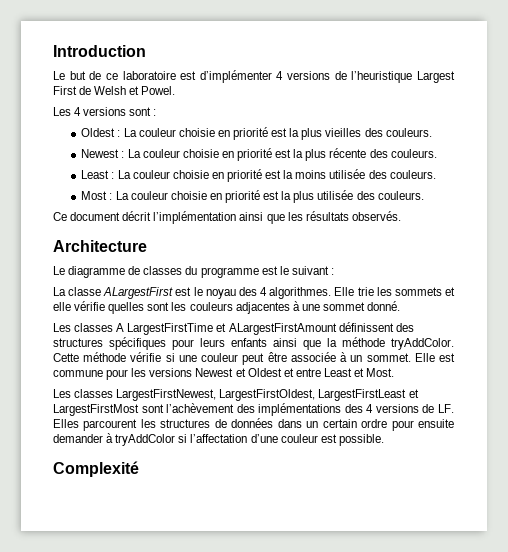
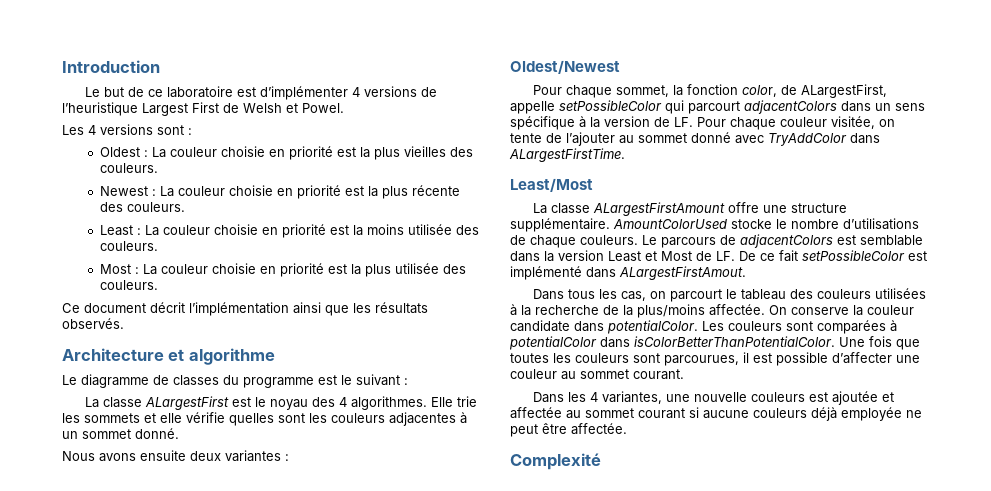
(147, 246) none -> [168,348,275,365] et algorithme
[301,304,320,311] une -> [62,431,78,439] un
[53,322,414,335] [53,337,454,350] [53,352,455,365] [53,368,395,380] [53,389,419,401] [53,403,454,416] [53,418,454,431] [53,433,384,446] Les classes A LargestFirstTime et ALargestFirstAmount définissent des structures spécifiques pour leurs enfants ainsi que la méthode tryAddColor. Cette méthode vérifie si une couleur peut être associée à un sommet. Elle est commune pour les versions Newest et Oldest et entre Least et Most. // Les classes LargestFirstNewest, LargestFirstOldest, LargestFirstLeast et LargestFirstMost sont l’achèvement des implémentations des 4 versions de LF. Elles parcourent les structures de données dans un certain ordre pour ensuite demander à tryAddColor si l’affectation d’une couleur est possible. -> [62,450,289,462] [510,60,620,74] [532,84,887,98] [510,100,925,114] [510,116,895,130] [510,132,880,146] [509,148,625,162] [510,178,593,192] [532,202,847,216] [510,218,919,232] [510,234,923,248] [510,250,927,262] [510,266,746,280] [532,288,926,302] [510,304,914,318] [510,320,897,334] [509,336,920,350] [510,352,920,366] [510,369,684,380] [532,391,894,405] [510,407,922,421] [510,423,627,437] Nous avons ensuite deux variantes : // Oldest/Newest // Pour chaque sommet, la fonction color, de ALargestFirst, appelle setPossibleColor qui parcourt adjacentColors dans un sens spécifique à la version de LF. Pour chaque couleur visitée, on tente de l’ajouter au sommet donné avec TryAddColor dans ALargestFirstTime. // Least/Most // La classe ALargestFirstAmount offre une structure supplémentaire. AmountColorUsed stocke le nombre d’utilisations de chaque couleurs. Le parcours de adjacentColors est semblable dans la version Least et Most de LF. De ce fait setPossibleColor est implémenté dans ALargestFirstAmout. // Dans tous les cas, on parcourt le tableau des couleurs utilisées à la recherche de la plus/moins affectée. On conserve la couleur candidate dans potentialColor. Les couleurs sont comparées à potentialColor dans isColorBetterThanPotentialColor. Une fois que toutes les couleurs sont parcourues, il est possible d’affecter une couleur au sommet courant. // Dans les 4 variantes, une nouvelle couleurs est ajoutée et affectée au sommet courant si aucune couleurs déjà employée ne peut être affectée.

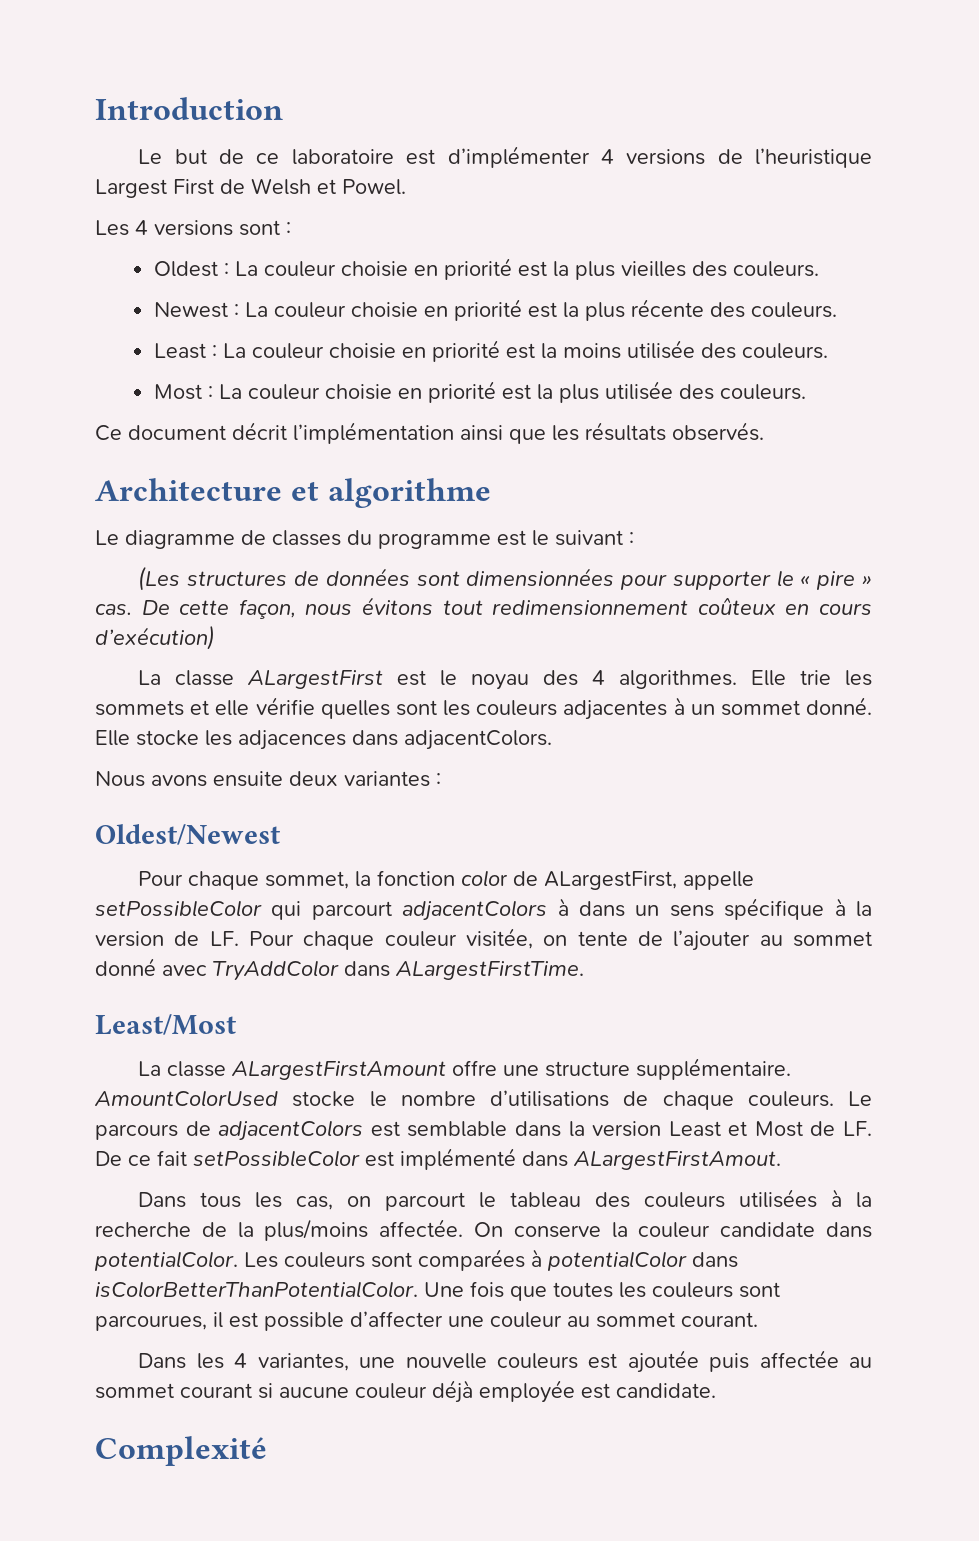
(408, 381) none -> [138,566,873,591] [95,597,873,619] [95,625,215,650] // (Les structures de données sont dimensionnées pour supporter le « pire » cas. De cette façon, nous évitons tout redimensionnement coûteux en cours d’exécution)
(179, 433) none -> [95,730,552,750] Elle stocke les adjacences dans adjacentColors.
[741,85,777,97] color, -> [461,870,509,887] color
(837, 107) none -> [557,898,569,916] à
[881,392,894,402] et -> [709,1353,750,1372] puis
[753,408,807,418] couleurs -> [355,1383,427,1399] couleur
[906,410,922,418] [510,423,627,437] ne peut être affectée. -> [581,1383,716,1399] est candidate.

